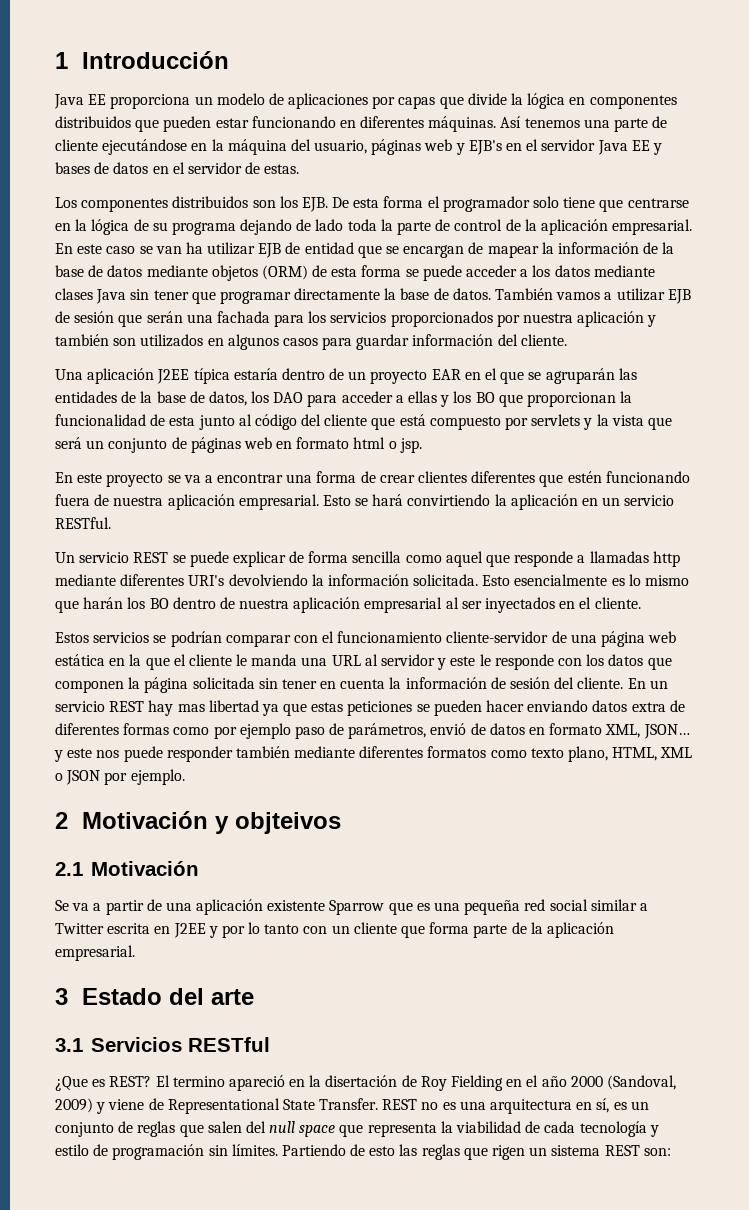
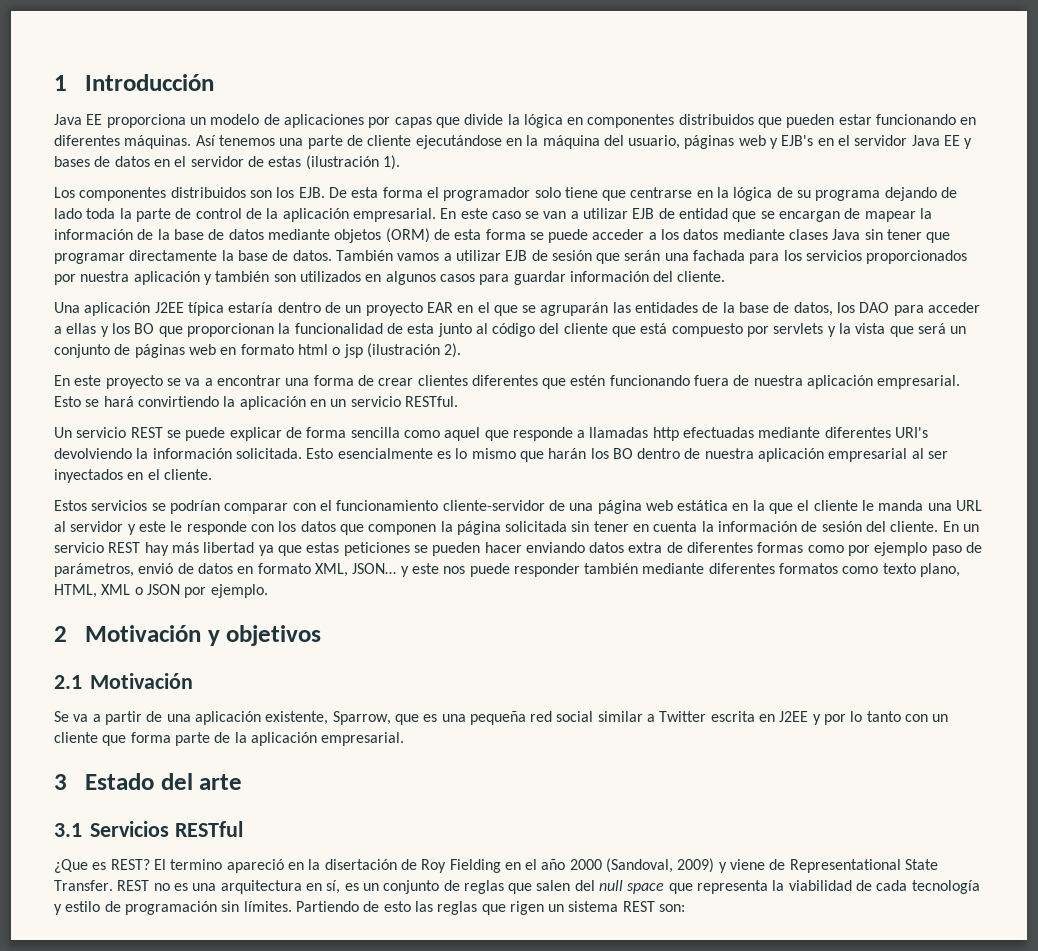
[264,164,300,174] estas. -> [268,155,400,170] estas (ilustración 1).
[185,242,203,254] ha -> [570,211,579,219] a
[399,438,422,453] jsp. -> [343,343,462,358] jsp (ilustración 2).
(680, 559) none -> [683,427,755,438] efectuadas
[177,704,205,712] mas -> [171,542,199,553] más
[235,812,342,834] objteivos -> [226,625,322,646] objetivos
[267,900,385,915] existente Sparrow -> [265,711,391,725] existente, Sparrow,

